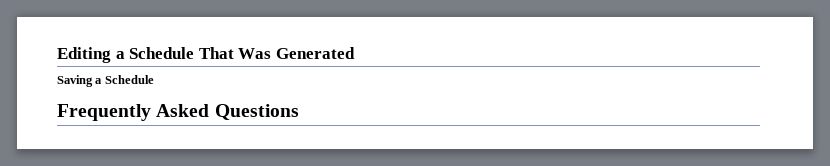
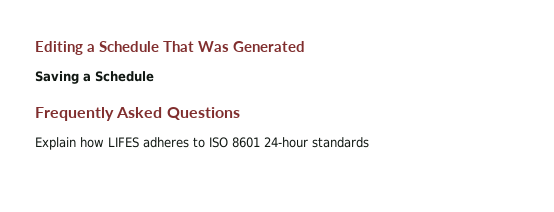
(299, 112) none -> [35,137,369,150] // Explain how LIFES adheres to ISO 8601 24-hour standards

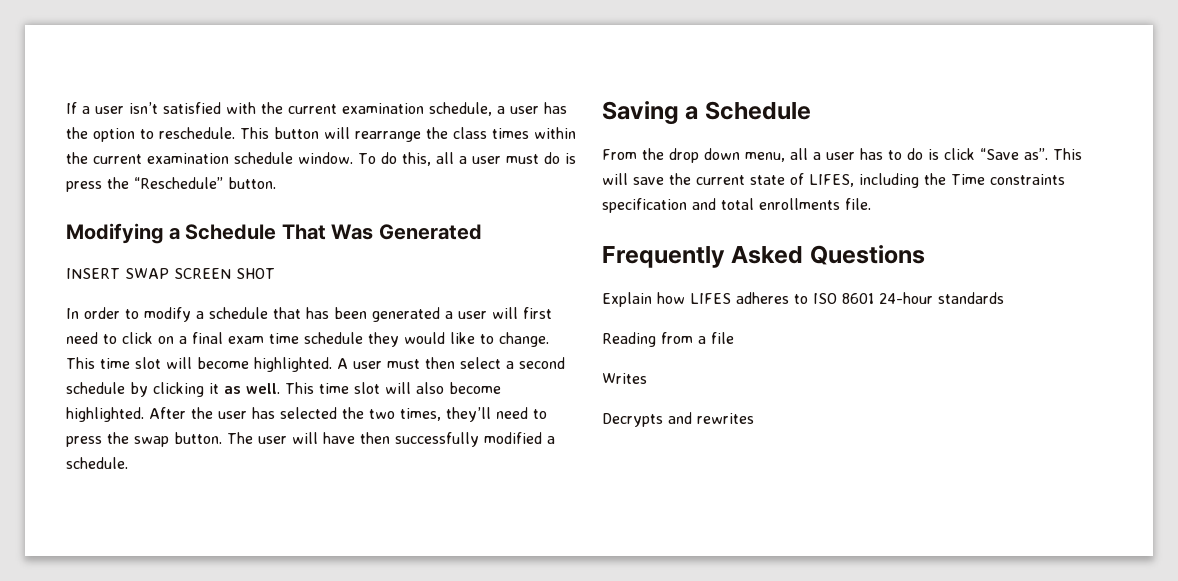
[35,41,83,55] Editing -> [66,102,567,116] [66,127,576,142] [66,152,576,166] [66,177,276,192] [66,223,163,244] If a user isn’t satisfied with the current examination schedule, a user has the option to reschedule. This button will rearrange the class times within the current examination schedule window. To do this, all a user must do is press the “Reschedule” button. // Modifying
[35,71,154,84] Saving a Schedule -> [66,268,275,279] [66,307,552,322] [66,332,549,347] [66,357,565,372] [66,382,501,397] [66,407,547,422] [66,432,555,447] [66,457,128,469] [602,101,811,125] [602,148,1082,163] [602,173,1065,188] [602,198,871,213] INSERT SWAP SCREEN SHOT // In order to modify a schedule that has been generated a user will first need to click on a final exam time schedule they would like to change. This time slot will become highlighted. A user must then select a second schedule by clicking it as well. This time slot will also become highlighted. After the user has selected the two times, they’ll need to press the swap button. The user will have then successfully modified a schedule. // Saving a Schedule // From the drop down menu, all a user has to do is click “Save as”. This will save the current state of LIFES, including the Time constraints specification and total enrollments file.
(369, 142) none -> [602,332,734,347] [602,373,647,384] [602,412,754,427] // Reading from a file // Writes // Decrypts and rewrites

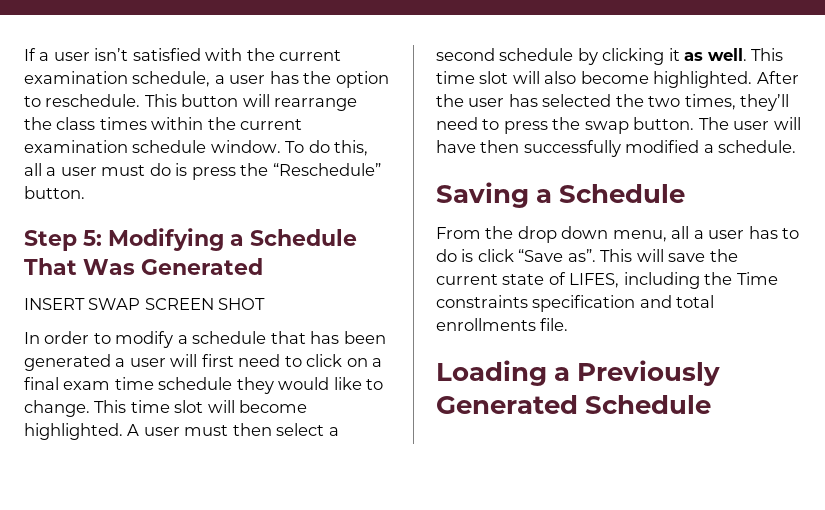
(276, 183) none -> [24,230,102,251] Step 5:
[602,245,925,268] [602,292,1004,307] [602,332,734,347] [602,373,647,384] [602,412,754,427] Frequently Asked Questions // Explain how LIFES adheres to ISO 8601 24-hour standards // Reading from a file // Writes // Decrypts and rewrites -> [436,360,721,386] [436,395,712,414] Loading a Previously Generated Schedule

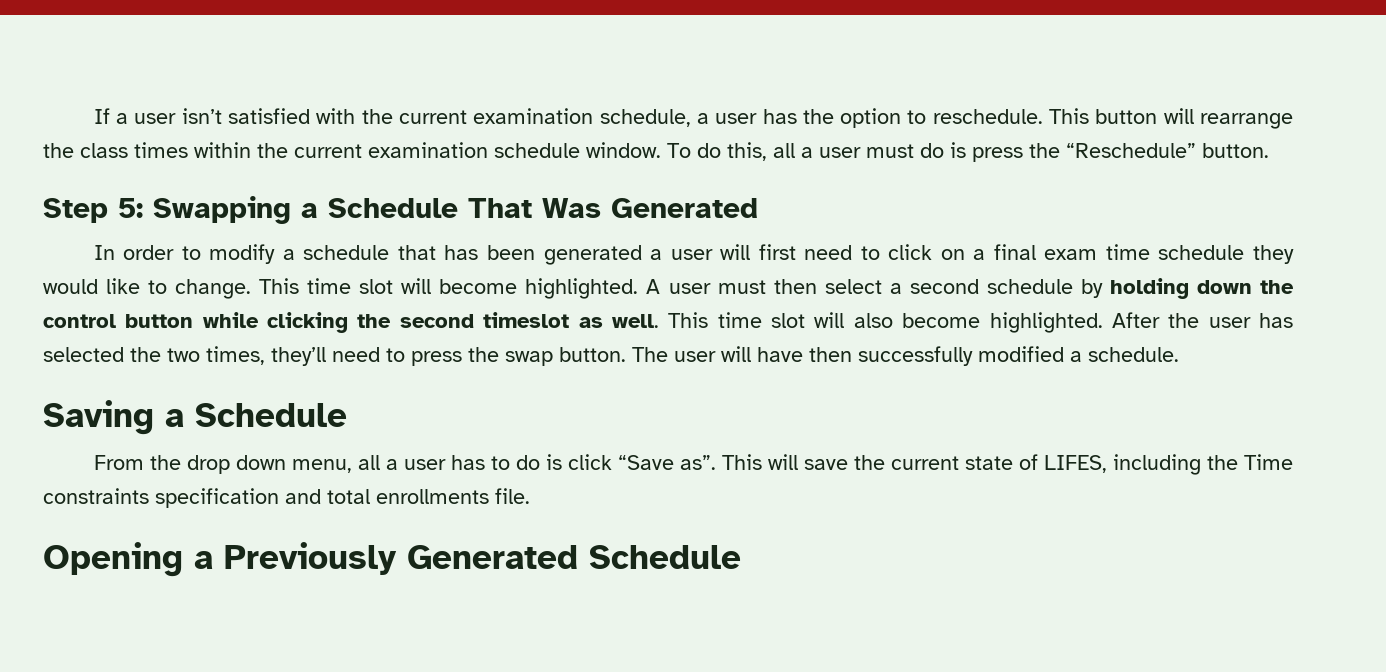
[108,228,224,251] Modifying -> [153,196,291,224] Swapping
[24,298,266,310] // INSERT SWAP SCREEN SHOT -> (758, 208) none
[602,48,680,65] clicking it -> [1109,278,1294,299] [43,312,570,333] holding down the control button while clicking the second timeslot
[436,360,547,386] Loading -> [43,542,183,577] Opening

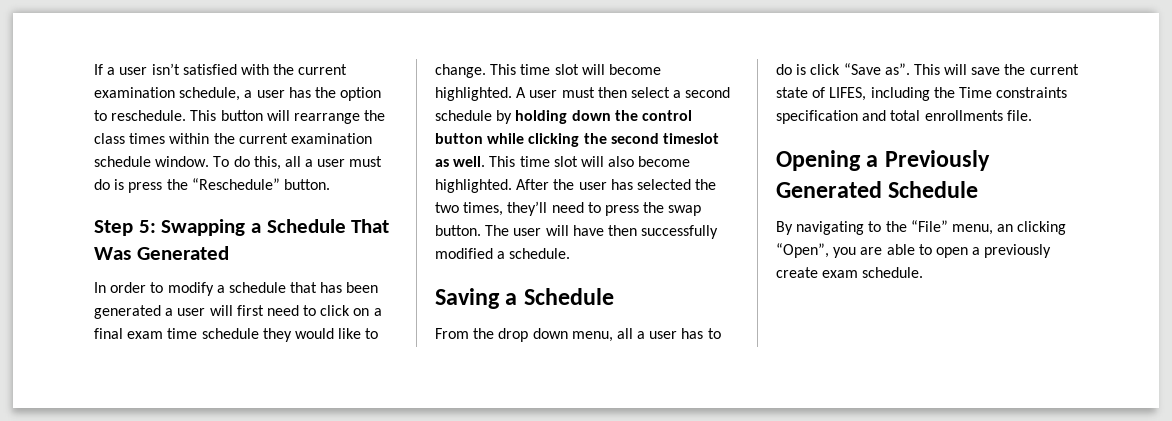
(741, 557) none -> [776,220,1067,235] [776,243,1052,258] [776,267,924,278] // By navigating to the “File” menu, an clicking “Open”, you are able to open a previously create exam schedule.

